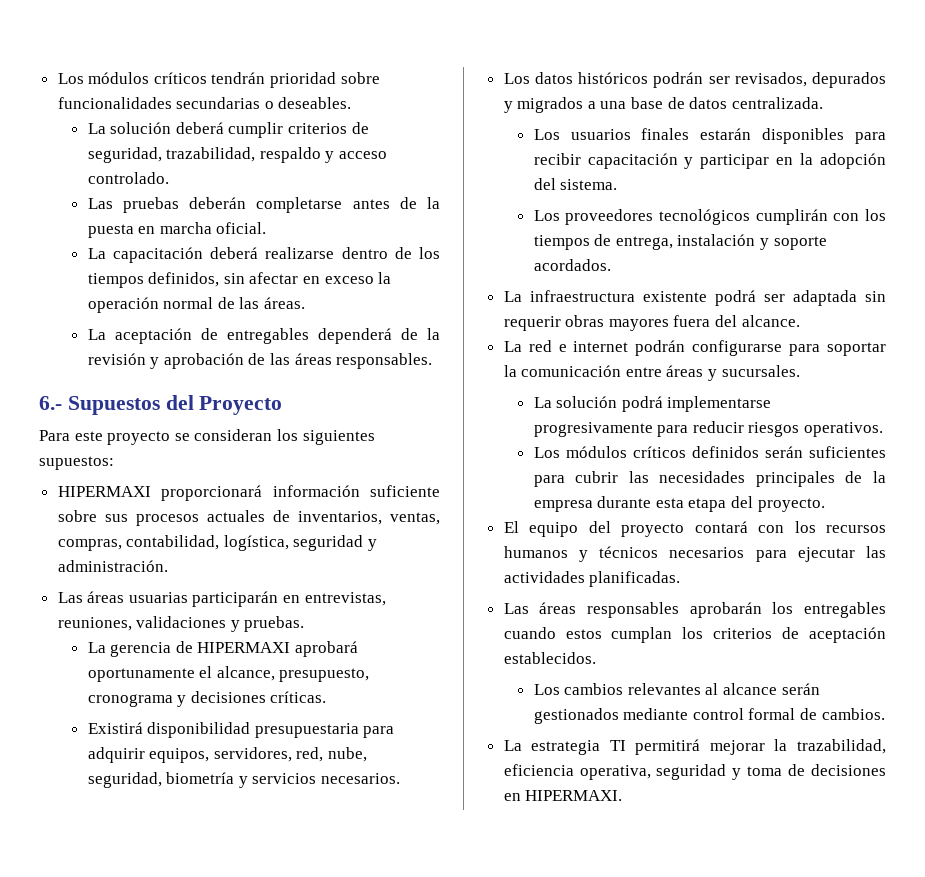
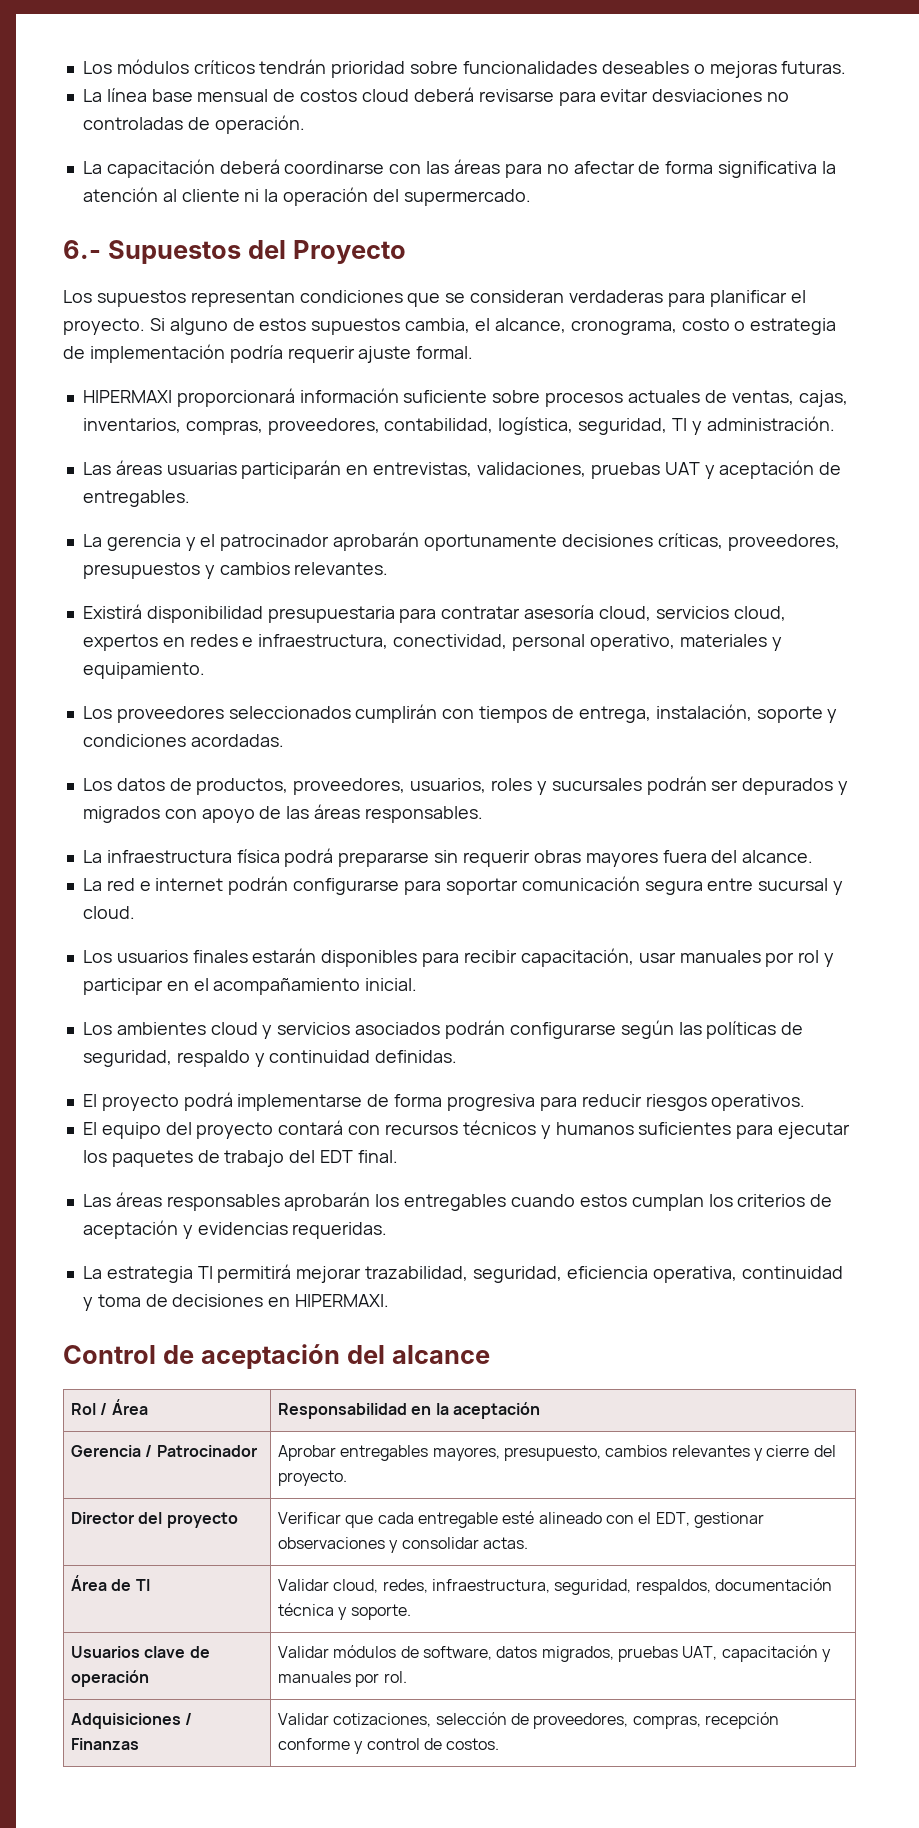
[176,97,352,109] [87,122,369,138] [87,147,388,163] [87,172,169,184] [87,197,440,213] [87,222,267,238] [87,247,440,263] [87,272,392,288] [87,297,306,313] [87,328,441,344] [87,353,433,369] [39,395,283,415] [39,429,375,445] [39,456,114,470] secundarias o deseables. // La solución deberá cumplir criterios de seguridad, trazabilidad, respaldo y acceso controlado. // Las pruebas deberán completarse antes de la puesta en marcha oficial. // La capacitación deberá realizarse dentro de los tiempos definidos, sin afectar en exceso la operación normal de las áreas. // La aceptación de entregables dependerá de la revisión y aprobación de las áreas responsables. // 6.- Supuestos del Proyecto // Para este proyecto se consideran los siguientes supuestos: -> [601,61,847,78] [82,87,790,106] [82,115,305,134] [82,159,836,178] [82,187,531,206] [63,240,406,264] [63,290,806,307] [63,318,837,335] [63,344,474,363] deseables o mejoras futuras. // La línea base mensual de costos cloud deberá revisarse para evitar desviaciones no controladas de operación. // La capacitación deberá coordinarse con las áreas para no afectar de forma significativa la atención al cliente ni la operación del supermercado. // 6.- Supuestos del Proyecto // Los supuestos representan condiciones que se consideran verdaderas para planificar el proyecto. Si alguno de estos supuestos cambia, el alcance, cronograma, costo o estrategia de implementación podría requerir ajuste formal.
[104,514,128,522] sus -> (541, 396) none
[297,511,441,525] [57,535,364,551] inventarios, ventas, compras, contabilidad, logística, seguridad -> [731,390,848,407] [82,417,687,435] ventas, cajas, inventarios, compras, proveedores, contabilidad, logística, seguridad, TI
[57,616,305,632] [87,641,359,657] [87,666,370,682] [87,691,327,707] [87,722,395,738] [87,747,368,763] [87,772,401,788] [503,72,649,84] reuniones, validaciones y pruebas. // La gerencia de HIPERMAXI aprobará oportunamente el alcance, presupuesto, cronograma y decisiones críticas. // Existirá disponibilidad presupuestaria para adquirir equipos, servidores, red, nube, seguridad, biometría y servicios necesarios. // Los datos históricos -> [476,460,842,479] [82,490,190,507] [82,532,840,551] [82,562,389,579] [82,604,786,623] [82,634,782,651] [82,662,205,679] [82,704,838,723] [82,734,284,747] [82,778,642,795] validaciones, pruebas UAT y aceptación de entregables. // La gerencia y el patrocinador aprobarán oportunamente decisiones críticas, proveedores, presupuestos y cambios relevantes. // Existirá disponibilidad presupuestaria para contratar asesoría cloud, servicios cloud, expertos en redes e infraestructura, conectividad, personal operativo, materiales y equipamiento. // Los proveedores seleccionados cumplirán con tiempos de entrega, instalación, soporte y condiciones acordadas. // Los datos de productos, proveedores, usuarios, roles y sucursales
[734,72,807,87] revisados, -> (739, 785) none
[587,97,823,109] [533,128,886,144] [533,153,886,169] [533,178,618,190] [533,209,886,225] [533,234,827,250] [533,259,611,271] [503,290,857,306] a una base de datos centralizada. // Los usuarios finales estarán disponibles para recibir capacitación y participar en la adopción del sistema. // Los proveedores tecnológicos cumplirán con los tiempos de entrega, instalación y soporte acordados. // La infraestructura existente podrá ser adaptada -> [164,804,483,823] [82,848,430,867] con apoyo de las áreas responsables. // La infraestructura física podrá prepararse
[503,365,800,381] [533,396,772,412] [533,421,884,437] [533,446,886,458] [533,471,886,487] [533,496,825,512] la comunicación entre áreas y sucursales. // La solución podrá implementarse progresivamente para reducir riesgos operativos. // Los módulos críticos definidos serán suficientes para cubrir las necesidades principales de la empresa durante esta etapa del proyecto. -> [521,876,844,895] [82,906,135,919] [82,948,835,967] [82,978,418,995] [82,1020,804,1039] [82,1050,458,1067] [82,1092,806,1111] comunicación segura entre sucursal y cloud. // Los usuarios finales estarán disponibles para recibir capacitación, usar manuales por rol y participar en el acompañamiento inicial. // Los ambientes cloud y servicios asociados podrán configurarse según las políticas de seguridad, respaldo y continuidad definidas. // El proyecto podrá implementarse de forma progresiva para reducir riesgos operativos.
[794,521,886,533] [503,546,886,562] [503,571,681,587] los recursos humanos y técnicos necesarios para ejecutar las actividades planificadas. -> [384,1120,851,1139] [82,1150,398,1167] recursos técnicos y humanos suficientes para ejecutar los paquetes de trabajo del EDT final.
[503,652,596,664] [533,683,820,695] [533,708,885,724] establecidos. // Los cambios relevantes al alcance serán gestionados mediante control formal de cambios. -> [182,1222,388,1239] y evidencias requeridas.
[774,739,886,754] la trazabilidad, -> [365,1266,562,1283] trazabilidad, seguridad,
[656,764,727,780] seguridad -> [741,1266,843,1279] continuidad
(623, 795) none -> [63,1344,490,1369] [71,1399,148,1415] [278,1402,541,1419] [71,1445,257,1457] [278,1445,836,1461] [278,1470,348,1486] [71,1512,238,1528] [278,1511,764,1528] [278,1537,529,1553] [71,1575,150,1591] [278,1578,832,1595] [278,1603,411,1620] [71,1646,210,1658] [71,1670,150,1687] [278,1645,831,1662] [278,1671,407,1687] [71,1713,193,1729] [71,1738,140,1750] [278,1712,779,1729] [278,1738,500,1754] // Control de aceptación del alcance // Rol / Área | Responsabilidad en la aceptación // Gerencia / Patrocinador | Aprobar entregables mayores, presupuesto, cambios relevantes y cierre del proyecto. // Director del proyecto | Verificar que cada entregable esté alineado con el EDT, gestionar observaciones y consolidar actas. // Área de TI | Validar cloud, redes, infraestructura, seguridad, respaldos, documentación técnica y soporte. // Usuarios clave de operación | Validar módulos de software, datos migrados, pruebas UAT, capacitación y manuales por rol. // Adquisiciones / Finanzas | Validar cotizaciones, selección de proveedores, compras, recepción conforme y control de costos.

